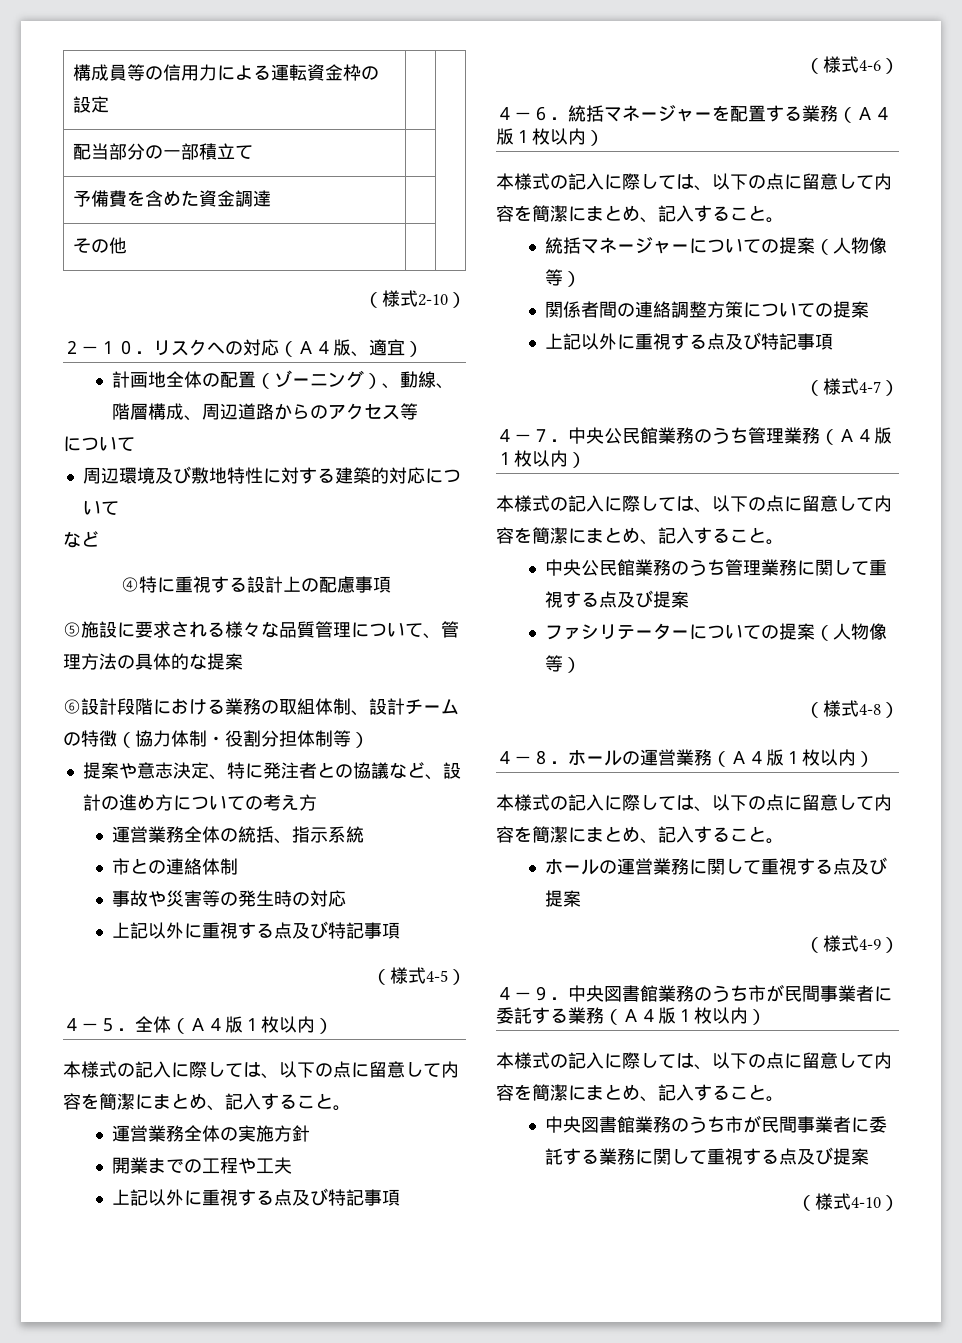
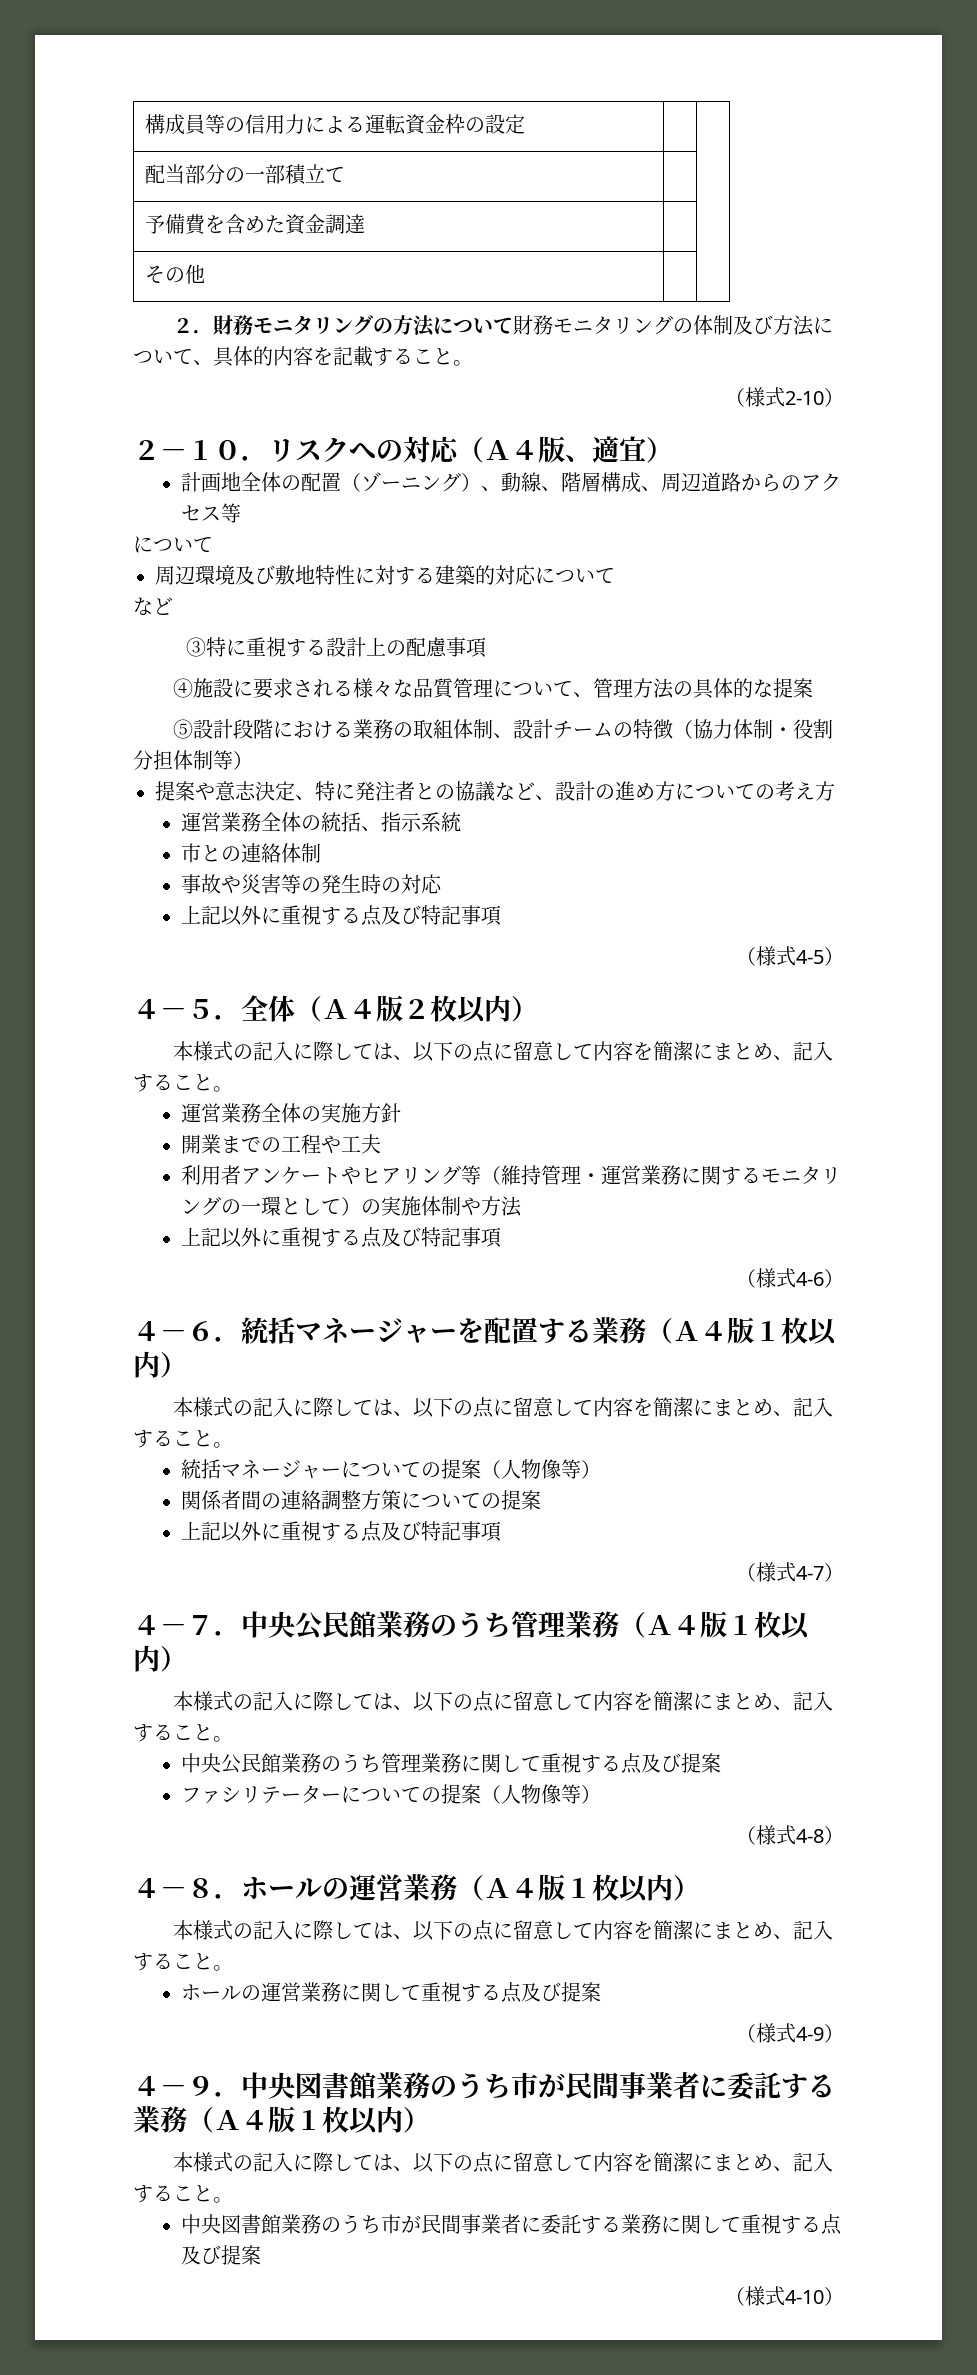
(128, 245) none -> [173,315,834,337] [133,346,473,367] // ２．財務モニタリングの方法について財務モニタリングの体制及び方法について、具体的内容を記載すること。
[121,577,140,592] ④ -> [185,637,206,657] ③
[63,622,81,637] ⑤ -> [173,678,194,698] ④
[63,699,81,714] ⑥ -> [173,719,194,739] ⑤
[243,1018,261,1031] １ -> [403,999,430,1019] ２
(292, 1165) none -> [181,1165,842,1185] [181,1196,523,1217] // 利用者アンケートやヒアリング等（維持管理・運営業務に関するモニタリングの一環として）の実施体制や方法

